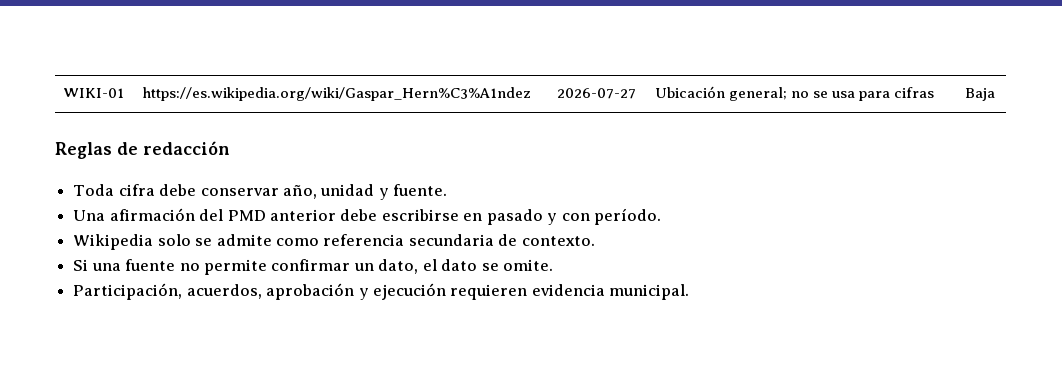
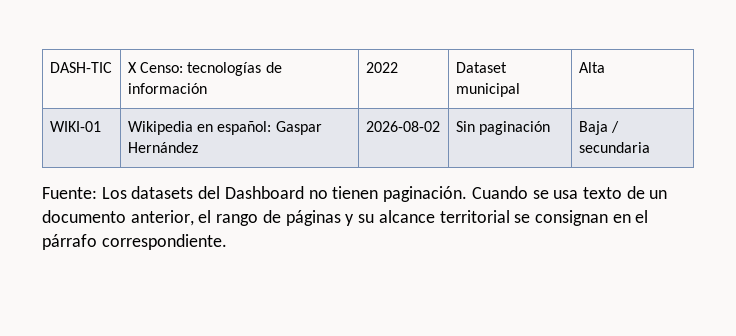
[63,88,125,98] [142,87,532,101] [557,88,637,99] [655,86,935,101] [965,88,996,101] [55,141,230,159] [73,184,448,200] [73,208,662,225] [73,234,595,250] [73,259,554,275] [73,283,690,300] WIKI-01 | https://es.wikipedia.org/wiki/Gaspar_Hern%C3%A1ndez | 2026-07-27 | Ubicación general; no se usa para cifras | Baja // Reglas de redacción // Toda cifra debe conservar año, unidad y fuente. // Una afirmación del PMD anterior debe escribirse en pasado y con período. // Wikipedia solo se admite como referencia secundaria de contexto. // Si una fuente no permite confirmar un dato, el dato se omite. // Participación, acuerdos, aprobación y ejecución requieren evidencia municipal. -> [49,62,112,73] [127,62,282,76] [127,83,207,94] [365,62,398,73] [455,62,507,73] [455,83,520,97] [578,62,605,73] [49,121,101,132] [127,121,322,135] [127,142,198,153] [365,121,440,132] [455,121,550,135] [578,121,619,135] [578,142,650,153] [42,186,668,202] [42,210,649,226] [42,234,227,250] DASH-TIC | X Censo: tecnologías de información | 2022 | Dataset municipal | Alta // WIKI-01 | Wikipedia en español: Gaspar Hernández | 2026-08-02 | Sin paginación | Baja / secundaria // Fuente: Los datasets del Dashboard no tienen paginación. Cuando se usa texto de un documento anterior, el rango de páginas y su alcance territorial se consignan en el párrafo correspondiente.

